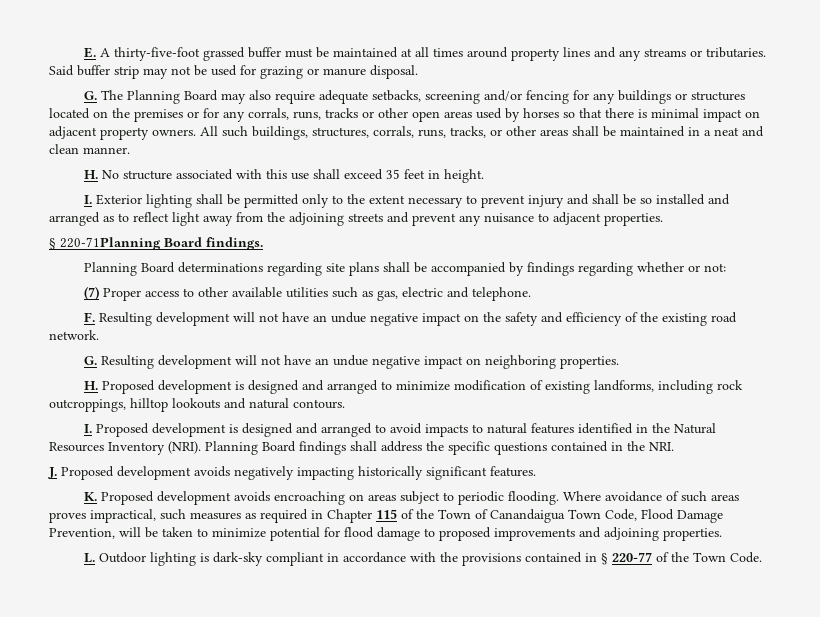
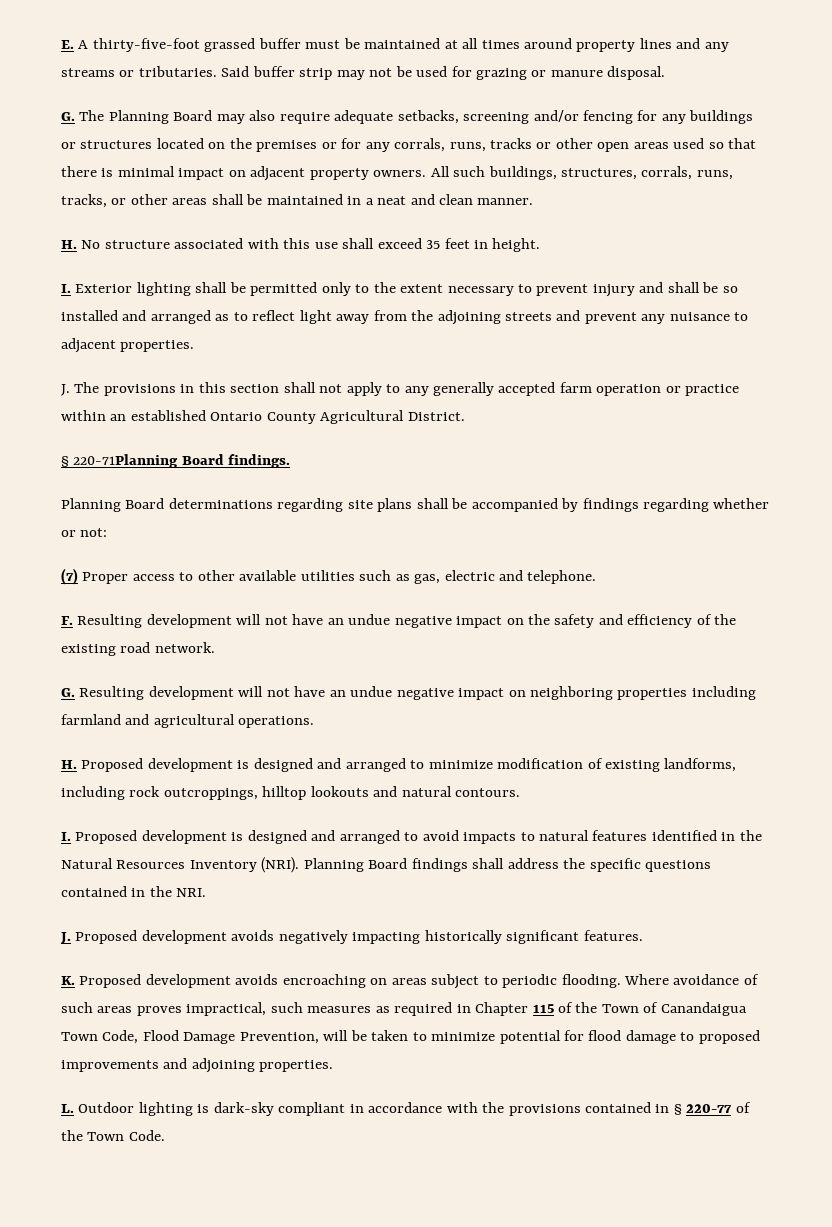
[505,108,559,122] by horses -> (705, 143) none
(663, 219) none -> [61,382,740,396] [61,410,465,424] // J. The provisions in this section shall not apply to any generally accepted farm operation or practice within an established Ontario County Agricultural District.
[559,356,619,369] properties. -> [617,686,756,700] [61,714,315,728] properties including farmland and agricultural operations.

